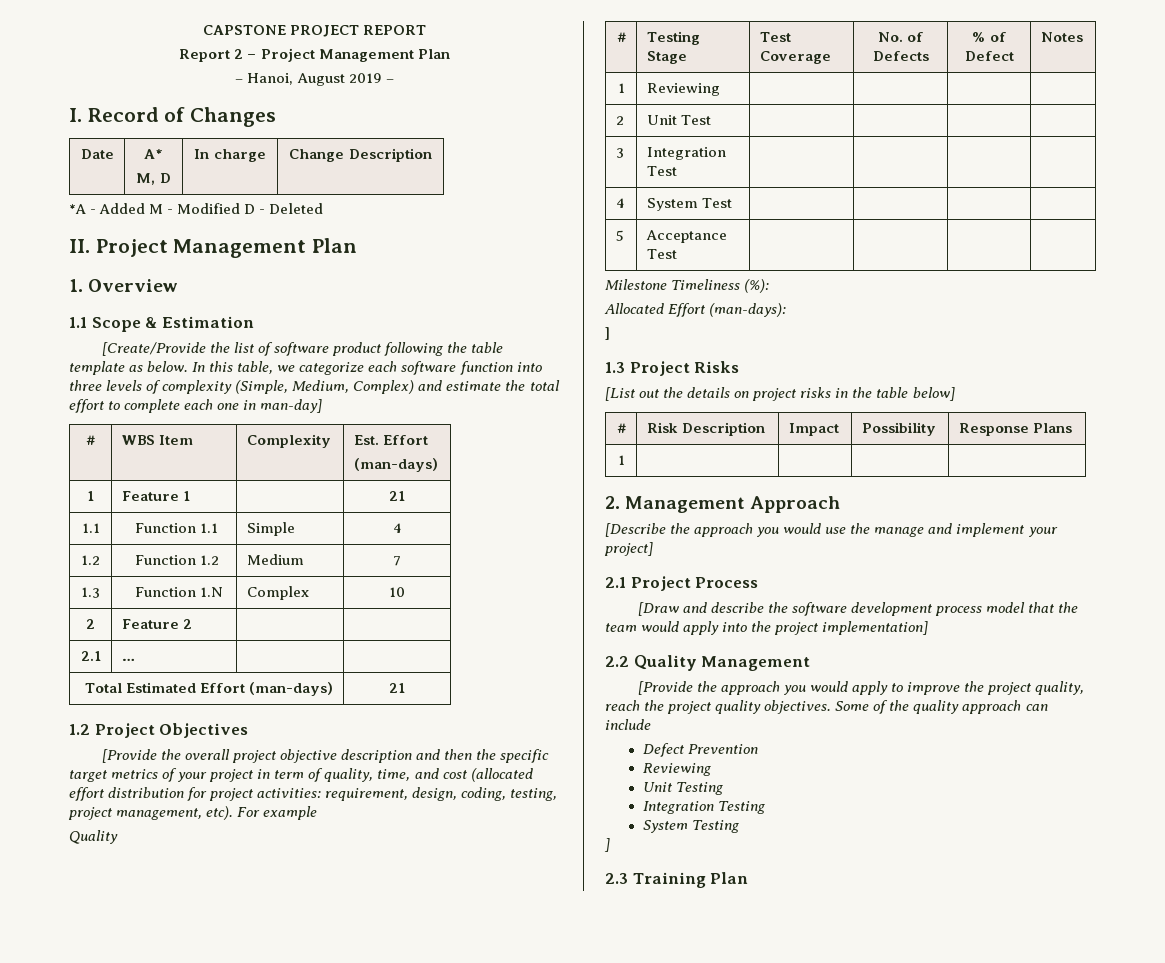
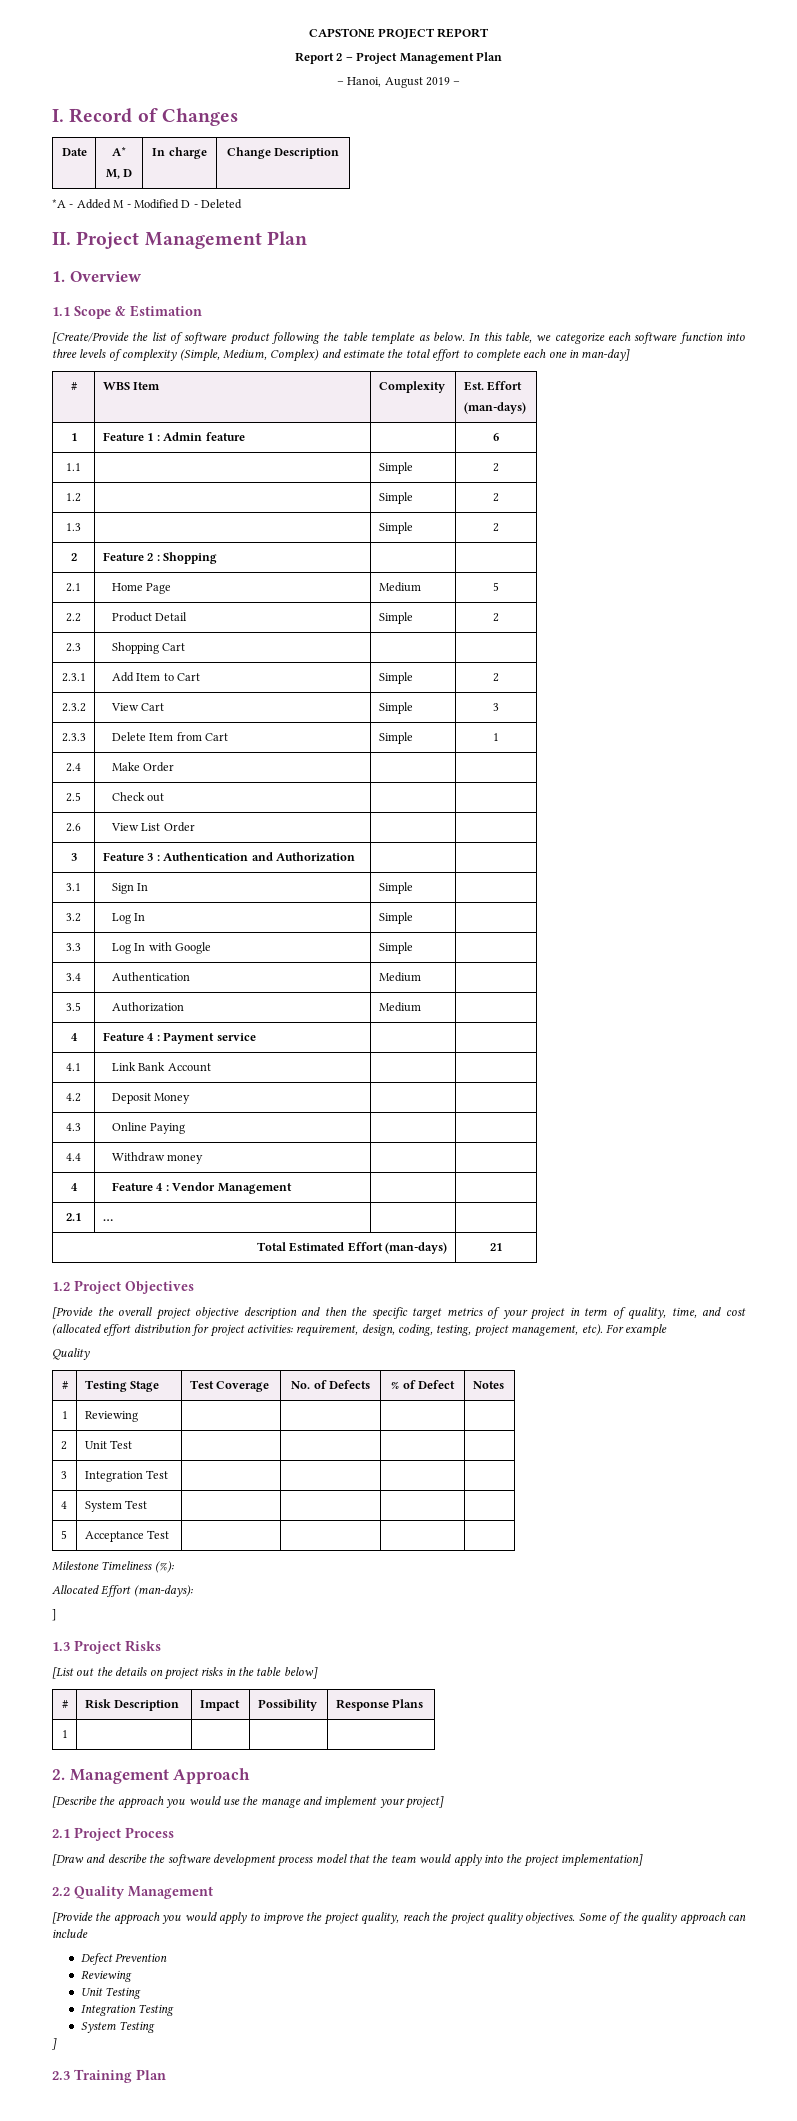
[389,491,405,501] [81,523,100,533] [134,523,218,533] [246,522,295,536] [392,523,402,533] [81,555,100,565] [134,555,219,565] [246,554,304,565] [393,556,401,566] [81,587,100,598] [134,587,223,597] [246,586,309,600] [389,587,405,597] [86,619,95,629] [121,619,192,629] | | 21 // 1.1 | Function 1.1 | Simple | 4 // 1.2 | Function 1.2 | Medium | 7 // 1.3 | Function 1.N | Complex | 10 // 2 | Feature 2 -> [156,432,245,441] [493,433,499,441] [66,463,81,471] [378,462,413,474] [493,463,499,472] [66,493,81,502] [378,492,413,504] [493,493,499,502] [66,523,81,531] [378,522,413,534] [493,523,499,532] [70,553,77,561] [102,552,218,564] [66,583,81,592] [111,583,172,594] [378,582,421,592] [493,582,499,591] [66,613,81,622] [111,612,188,622] [378,612,413,624] [493,613,499,622] [66,643,81,652] [111,642,186,654] [61,673,86,682] [111,672,201,682] [378,672,413,684] [493,673,499,682] [61,703,86,712] [110,703,165,711] [378,702,413,714] [493,703,499,711] [61,733,86,742] [111,732,229,741] [378,732,413,744] [493,733,499,741] [66,763,81,772] [111,762,175,772] [66,792,81,802] [111,792,165,802] [66,823,81,832] [110,822,195,832] [70,853,77,861] [102,852,355,862] [66,883,81,891] [111,883,149,894] [378,882,413,894] [66,913,81,922] [111,913,146,924] [378,912,413,924] [66,943,81,951] [111,942,212,954] [378,942,413,954] [66,973,81,981] [111,972,190,982] [378,972,421,982] [66,1002,81,1011] [111,1002,184,1012] [378,1002,421,1012] [70,1033,78,1041] [102,1032,256,1044] [66,1063,81,1071] [111,1062,211,1072] [66,1093,81,1102] [111,1093,191,1104] [66,1123,81,1131] [111,1122,186,1134] [66,1153,81,1161] [111,1152,204,1164] [70,1183,78,1191] [111,1182,292,1194] : Admin feature | | 6 // 1.1 | | Simple | 2 // 1.2 | | Simple | 2 // 1.3 | | Simple | 2 // 2 | Feature 2 : Shopping | | // 2.1 | Home Page | Medium | 5 // 2.2 | Product Detail | Simple | 2 // 2.3 | Shopping Cart | | // 2.3.1 | Add Item to Cart | Simple | 2 // 2.3.2 | View Cart | Simple | 3 // 2.3.3 | Delete Item from Cart | Simple | 1 // 2.4 | Make Order | | // 2.5 | Check out | | // 2.6 | View List Order | | // 3 | Feature 3 : Authentication and Authorization | | // 3.1 | Sign In | Simple | // 3.2 | Log In | Simple | // 3.3 | Log In with Google | Simple | // 3.4 | Authentication | Medium | // 3.5 | Authorization | Medium | // 4 | Feature 4 : Payment service | | // 4.1 | Link Bank Account | | // 4.2 | Deposit Money | | // 4.3 | Online Paying | | // 4.4 | Withdraw money | | // 4 | Feature 4 : Vendor Management

